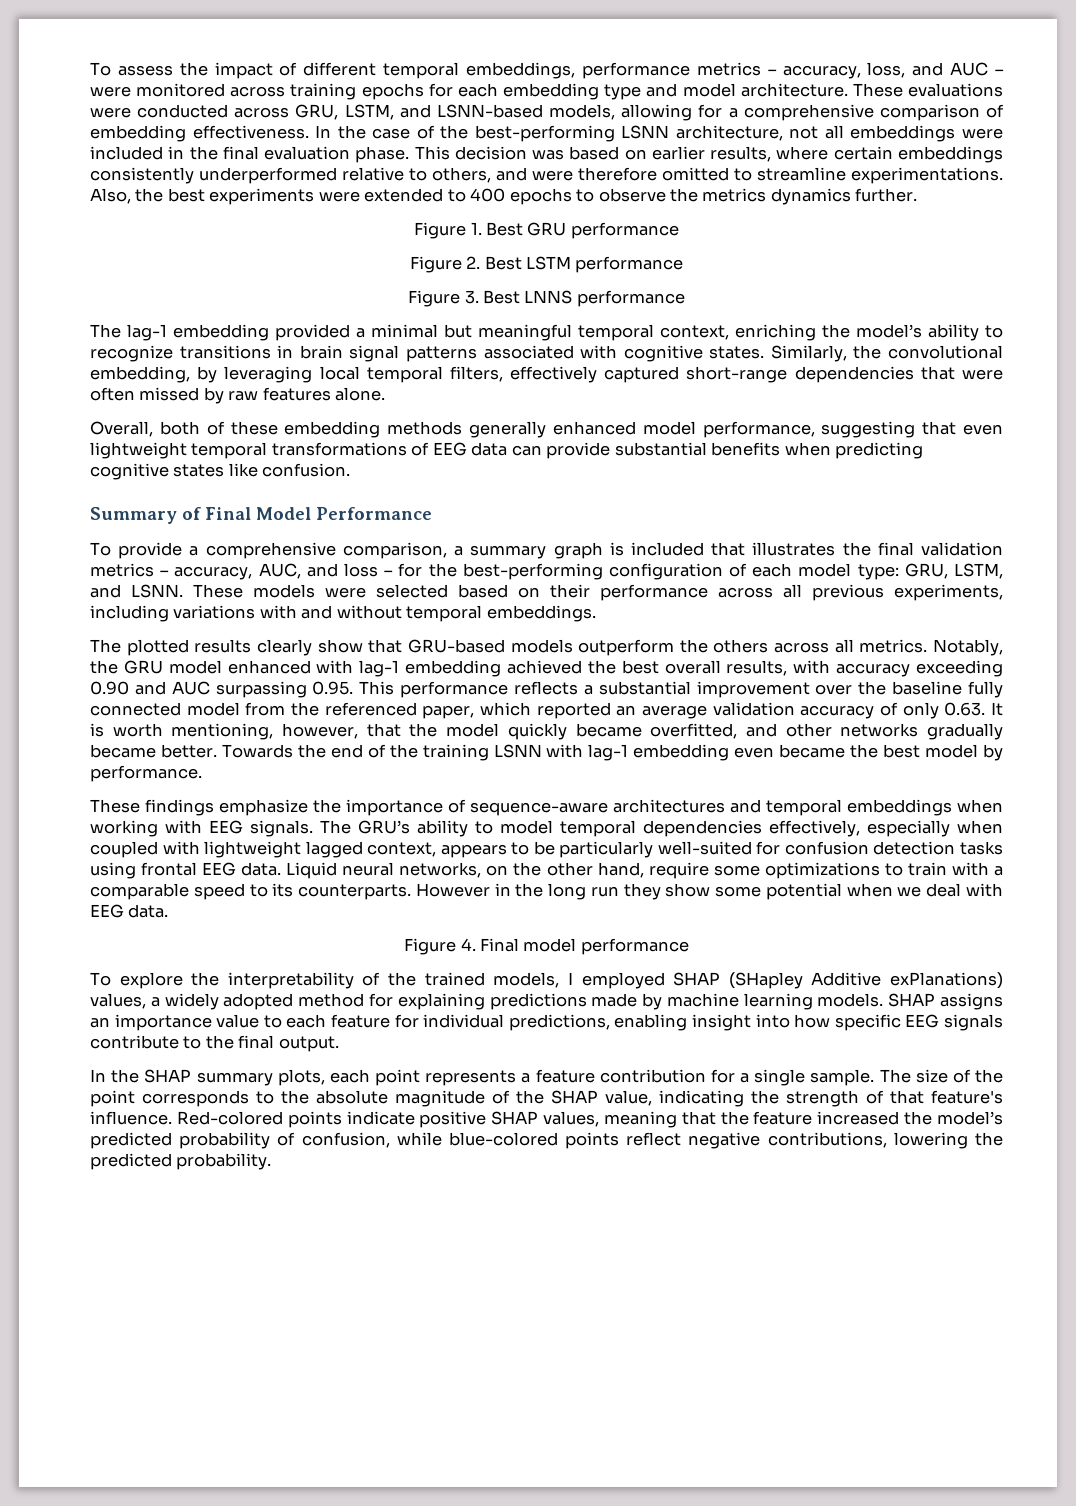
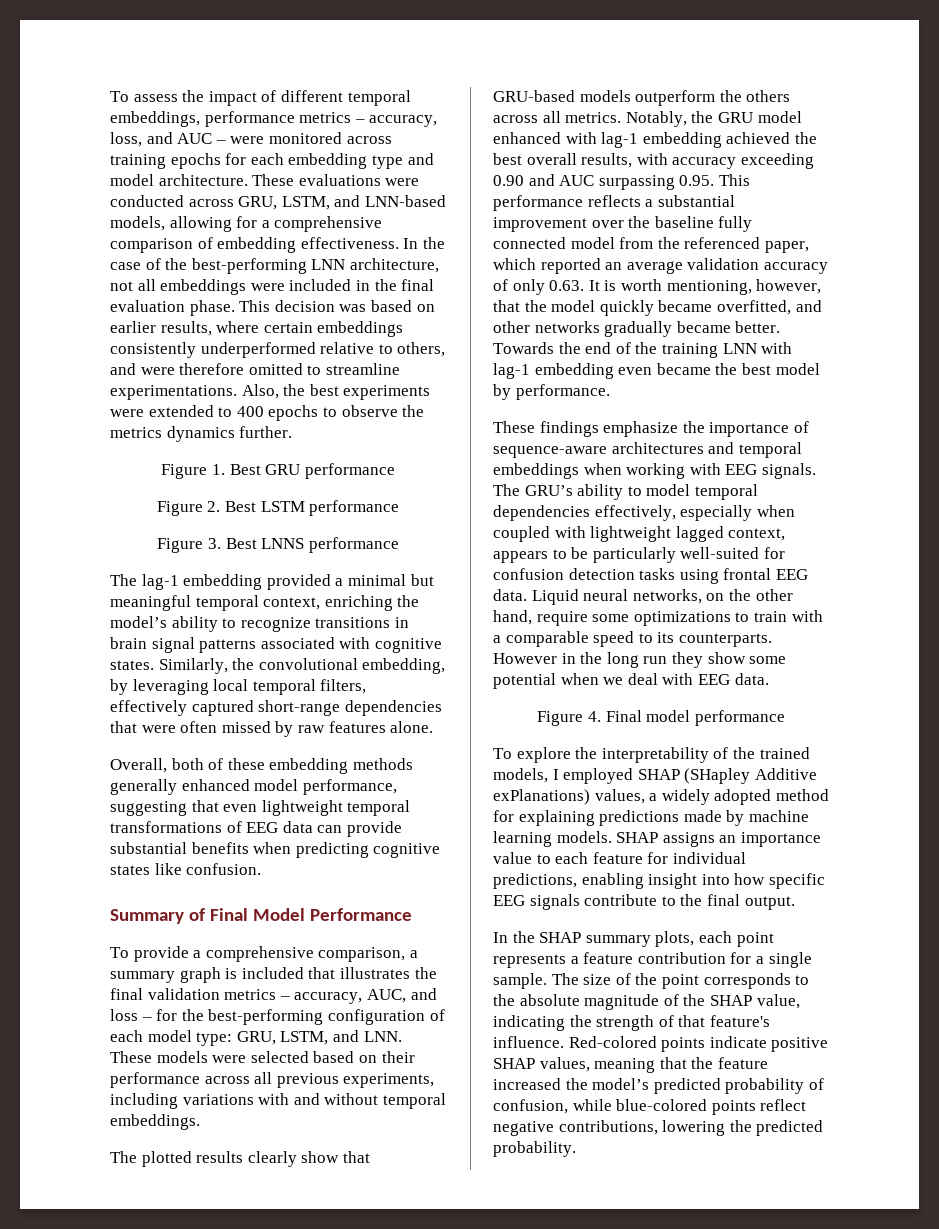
[436,104,543,118] LSNN-based -> [364,195,446,207] LNN-based
[621,125,670,139] LSNN -> [311,259,346,270] LNN
[131,584,183,598] LSNN. -> [363,1031,402,1042] LNN.
[493,744,542,758] LSNN -> [722,343,757,354] LNN

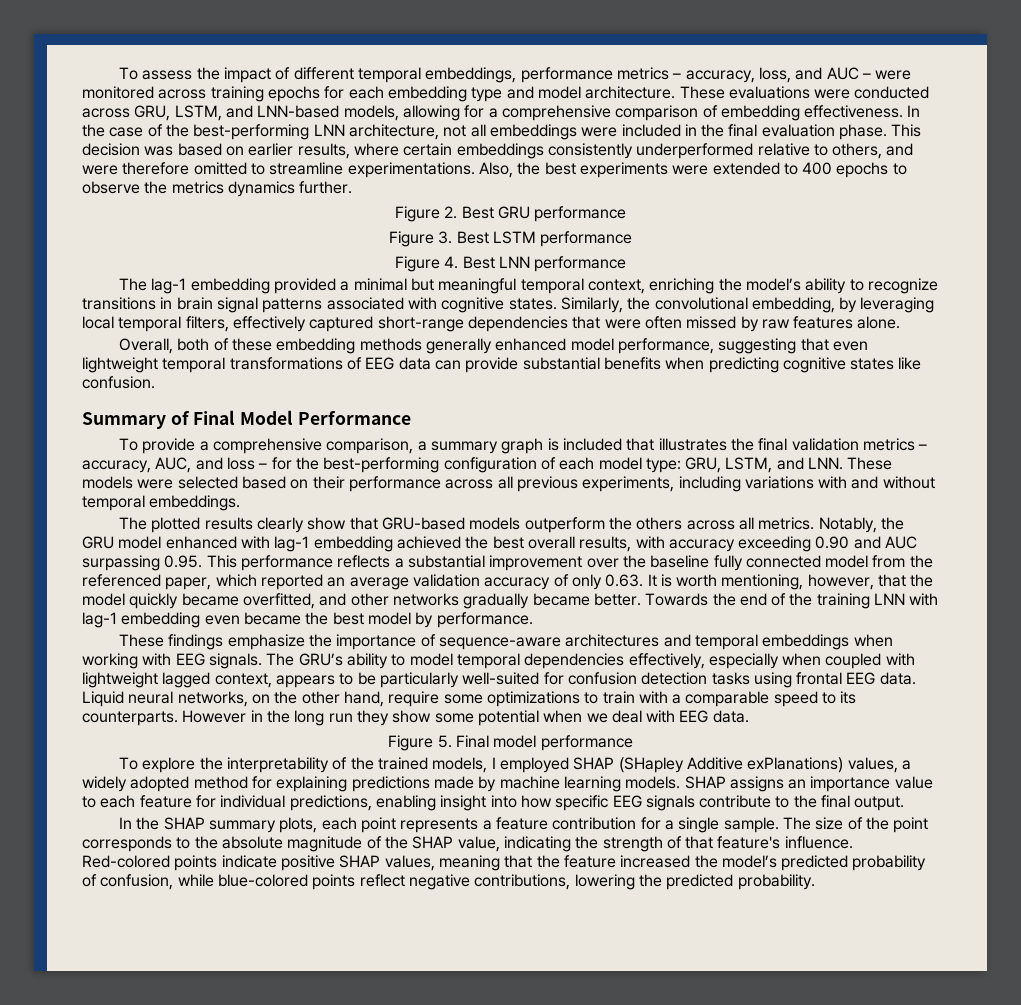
[211,464,225,475] 1. -> [444,206,458,219] 2.
[207,501,221,512] 2. -> [438,231,453,244] 3.
[207,538,305,549] 3. Best LNNS -> [444,256,530,269] 4. Best LNN
[587,711,601,722] 4. -> [437,735,452,748] 5.

